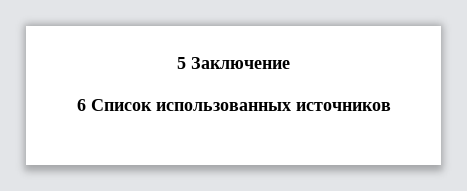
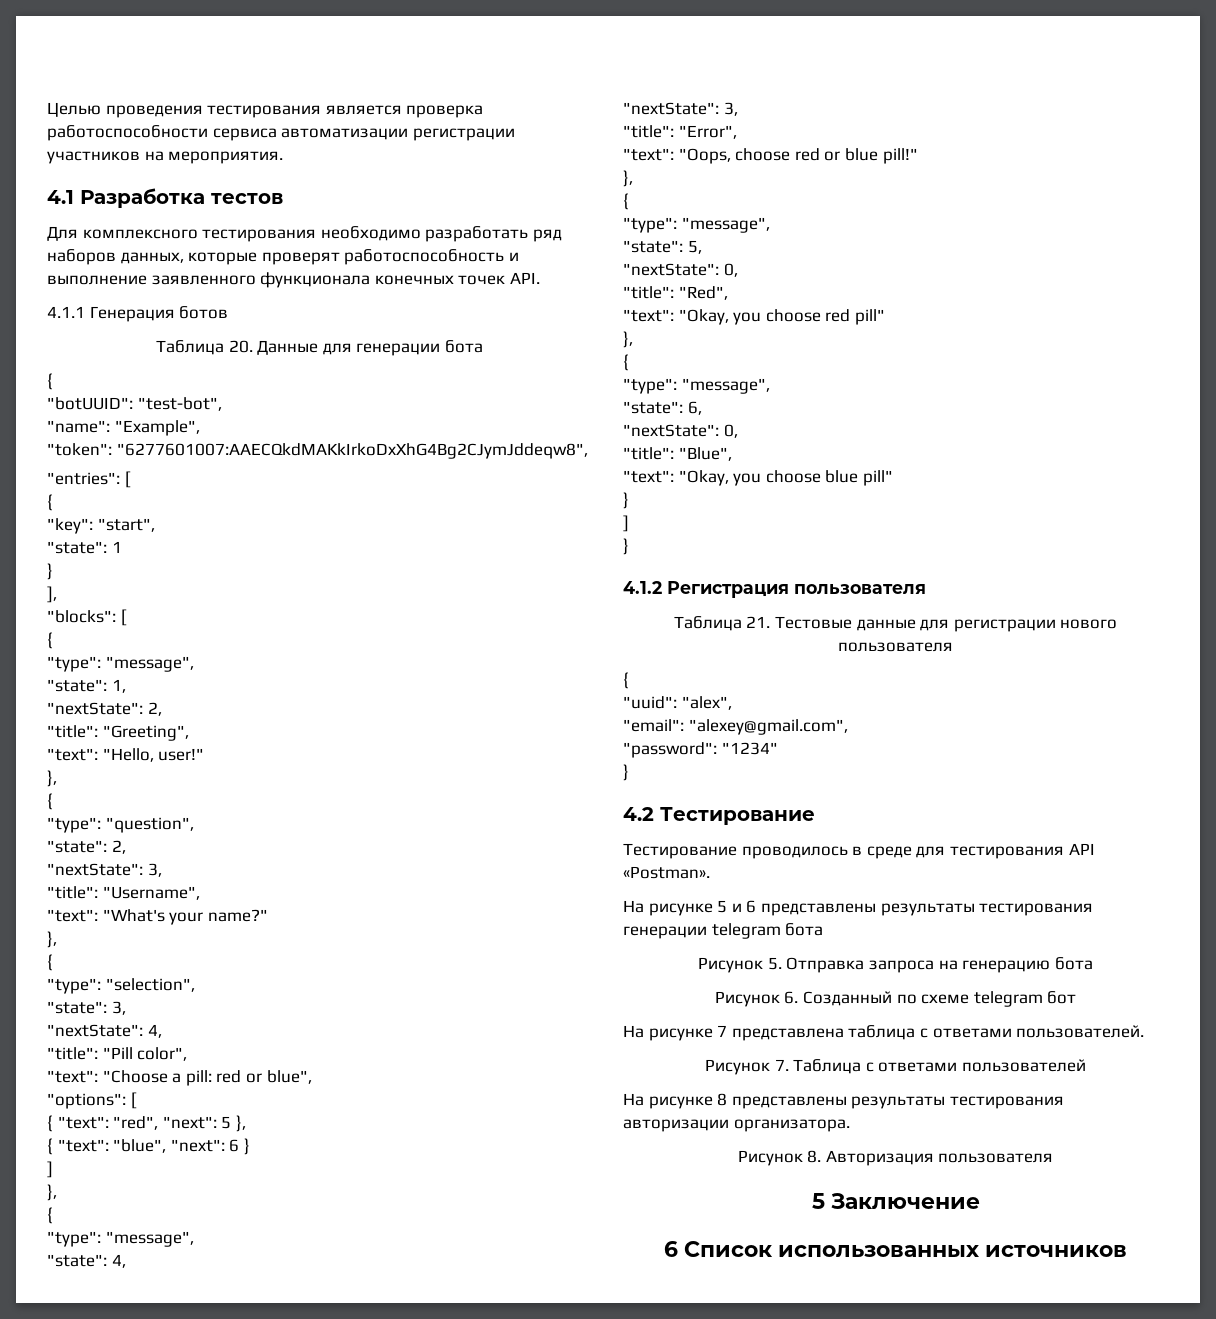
(177, 63) none -> [47,102,484,118] [47,125,515,141] [47,151,284,164] [47,188,283,208] [47,226,562,242] [47,249,519,265] [47,272,540,288] [47,306,229,322] [156,340,483,356] [47,373,53,390] [47,397,222,411] [47,420,200,436] [47,443,588,459] [47,471,131,488] [47,494,53,511] [47,518,155,534] [47,541,122,554] [47,563,53,580] [47,586,57,603] [47,609,127,626] [47,632,53,649] [47,656,194,672] [47,679,126,693] [47,702,162,716] [47,725,189,741] [47,748,205,762] [47,770,57,787] [47,793,53,810] [47,817,194,833] [47,840,126,854] [47,863,162,877] [47,886,200,900] [47,909,268,925] [47,931,57,948] [47,954,53,971] [47,978,195,994] [47,1001,126,1015] [47,1024,162,1038] [47,1047,188,1061] [47,1070,312,1086] [47,1092,137,1109] [47,1115,246,1132] [47,1138,250,1155] [47,1161,53,1178] [47,1184,57,1201] [47,1207,53,1224] [47,1231,194,1247] [47,1254,126,1268] [623,102,738,116] [623,125,737,139] [623,148,918,164] [623,170,633,187] [623,193,629,210] [623,217,770,233] [623,240,702,254] [623,263,738,277] [623,286,728,300] [623,309,885,325] [623,331,633,348] [623,354,629,371] [623,378,770,394] [623,401,702,415] [623,424,738,438] [623,447,732,461] [623,470,893,486] [623,492,629,509] [623,515,629,532] [623,538,629,555] [623,581,926,598] [673,616,1118,632] [838,642,953,652] [623,672,629,689] [623,696,732,710] [623,719,848,735] [623,742,778,758] [623,764,629,781] [623,807,815,825] [623,843,1095,859] [623,866,710,879] [623,900,1094,916] [623,923,824,939] [698,957,1093,973] [714,991,1077,1007] [623,1025,1145,1041] [705,1059,1086,1075] [623,1093,1064,1109] [623,1119,850,1132] [737,1150,1054,1166] Целью проведения тестирования является проверка работоспособности сервиса автоматизации регистрации участников на мероприятия. // 4.1 Разработка тестов // Для комплексного тестирования необходимо разработать ряд наборов данных, которые проверят работоспособность и выполнение заявленного функционала конечных точек API. // 4.1.1 Генерация ботов // Таблица 20. Данные для генерации бота // { // "botUUID": "test-bot", // "name": "Example", // "token": "6277601007:AAECQkdMAKkIrkoDxXhG4Bg2CJymJddeqw8", // "entries": [ // { // "key": "start", // "state": 1 // } // ], // "blocks": [ // { // "type": "message", // "state": 1, // "nextState": 2, // "title": "Greeting", // "text": "Hello, user!" // }, // { // "type": "question", // "state": 2, // "nextState": 3, // "title": "Username", // "text": "What's your name?" // }, // { // "type": "selection", // "state": 3, // "nextState": 4, // "title": "Pill color", // "text": "Choose a pill: red or blue", // "options": [ // { "text": "red", "next": 5 }, // { "text": "blue", "next": 6 } // ] // }, // { // "type": "message", // "state": 4, // "nextState": 3, // "title": "Error", // "text": "Oops, choose red or blue pill!" // }, // { // "type": "message", // "state": 5, // "nextState": 0, // "title": "Red", // "text": "Okay, you choose red pill" // }, // { // "type": "message", // "state": 6, // "nextState": 0, // "title": "Blue", // "text": "Okay, you choose blue pill" // } // ] // } // 4.1.2 Регистрация пользователя // Таблица 21. Тестовые данные для регистрации нового пользователя // { // "uuid": "alex", // "email": "alexey@gmail.com", // "password": "1234" // } // 4.2 Тестирование // Тестирование проводилось в среде для тестирования API «Postman». // На рисунке 5 и 6 представлены результаты тестирования генерации telegram бота // Рисунок 5. Отправка запроса на генерацию бота // Рисунок 6. Созданный по схеме telegram бот // На рисунке 7 представлена таблица с ответами пользователей. // Рисунок 7. Таблица с ответами пользователей // На рисунке 8 представлены результаты тестирования авторизации организатора. // Рисунок 8. Авторизация пользователя //

